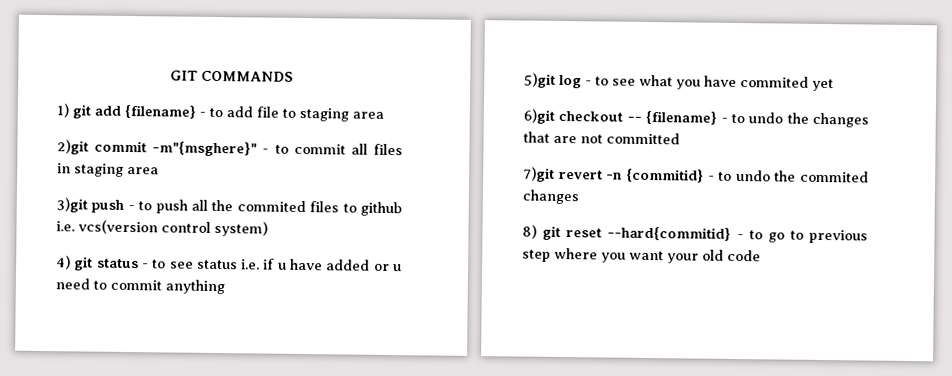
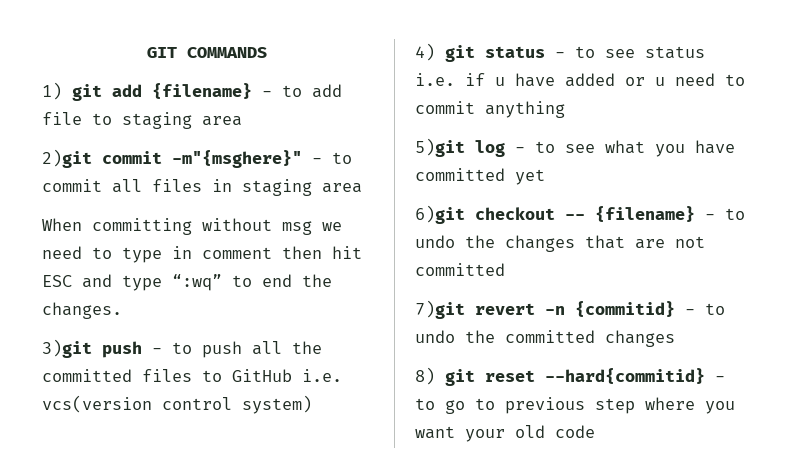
(159, 170) none -> [42,218,342,235] [42,246,362,263] [42,274,332,291] [42,302,122,319] // When committing without msg we need to type in comment then hit ESC and type “:wq” to end the changes.
[236,200,306,213] commited -> [42,369,132,382] committed
[360,201,402,217] github -> [232,369,292,382] GitHub
[740,76,809,88] commited -> [415,168,505,181] committed
[800,170,869,183] commited -> [505,330,595,343] committed

